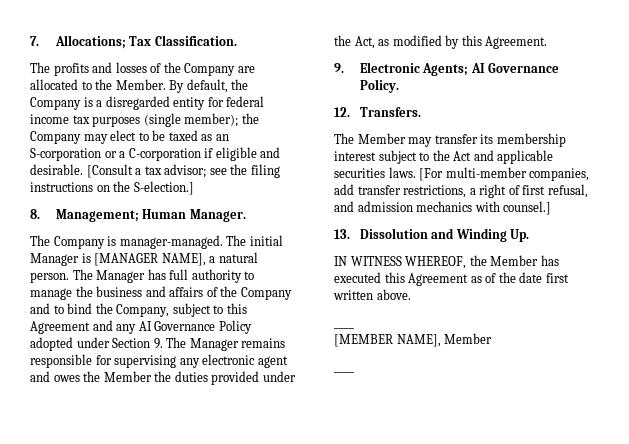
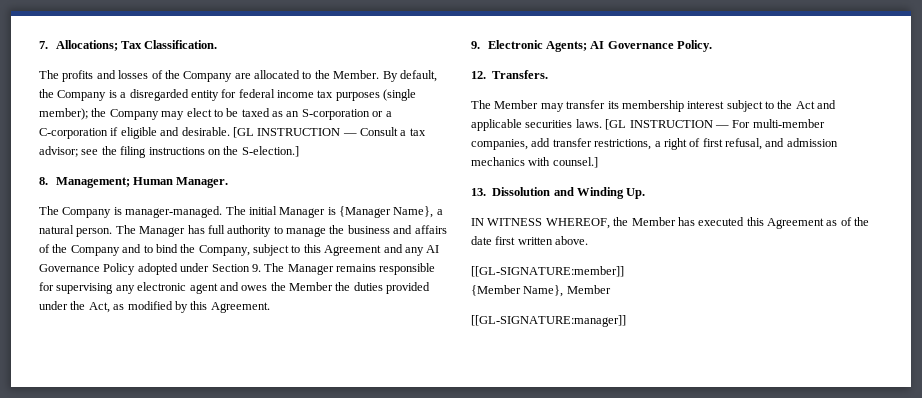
[86,164,133,178] [Consult -> [232,127,398,138] [GL INSTRUCTION — Consult
[94,253,206,266] [MANAGER NAME], -> [339,206,434,218] {Manager Name},
[419,168,444,181] [For -> [605,119,751,130] [GL INSTRUCTION — For
[334,327,354,329] [334,334,441,347] ____ // [MEMBER NAME], -> [471,266,624,277] [471,285,564,297] [[GL-SIGNATURE:member]] // {Member Name},
[334,371,354,373] ____ -> [471,315,626,327] [[GL-SIGNATURE:manager]]

